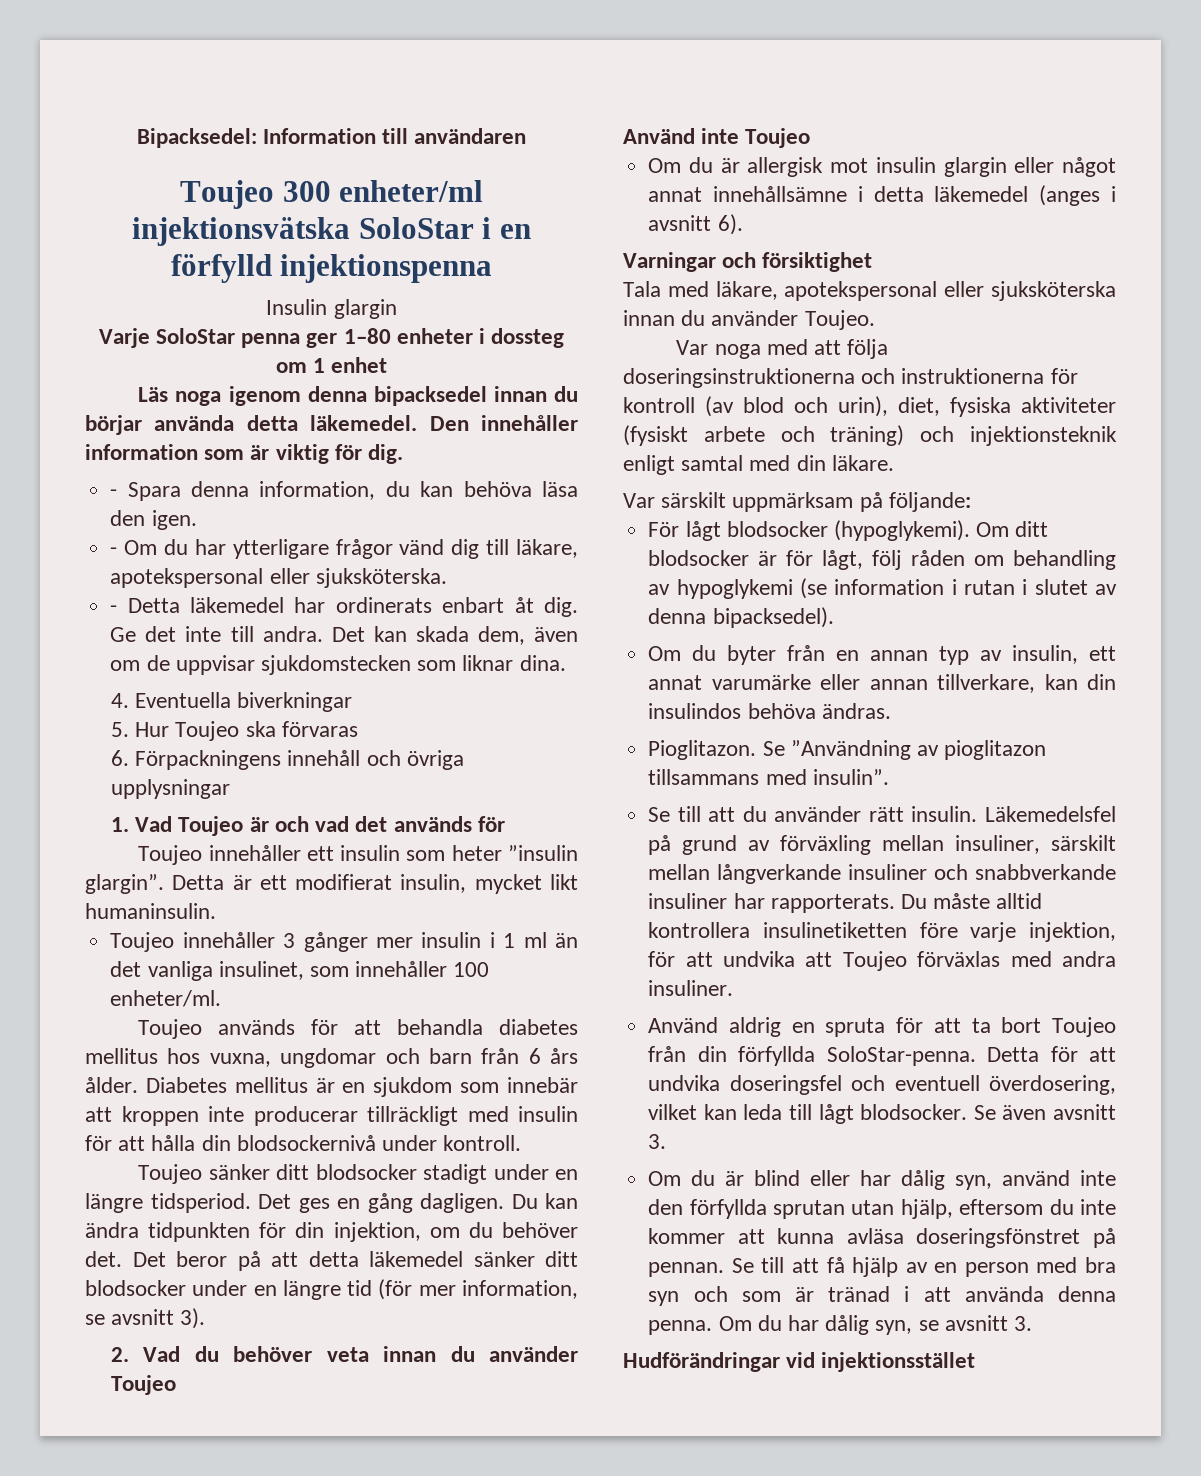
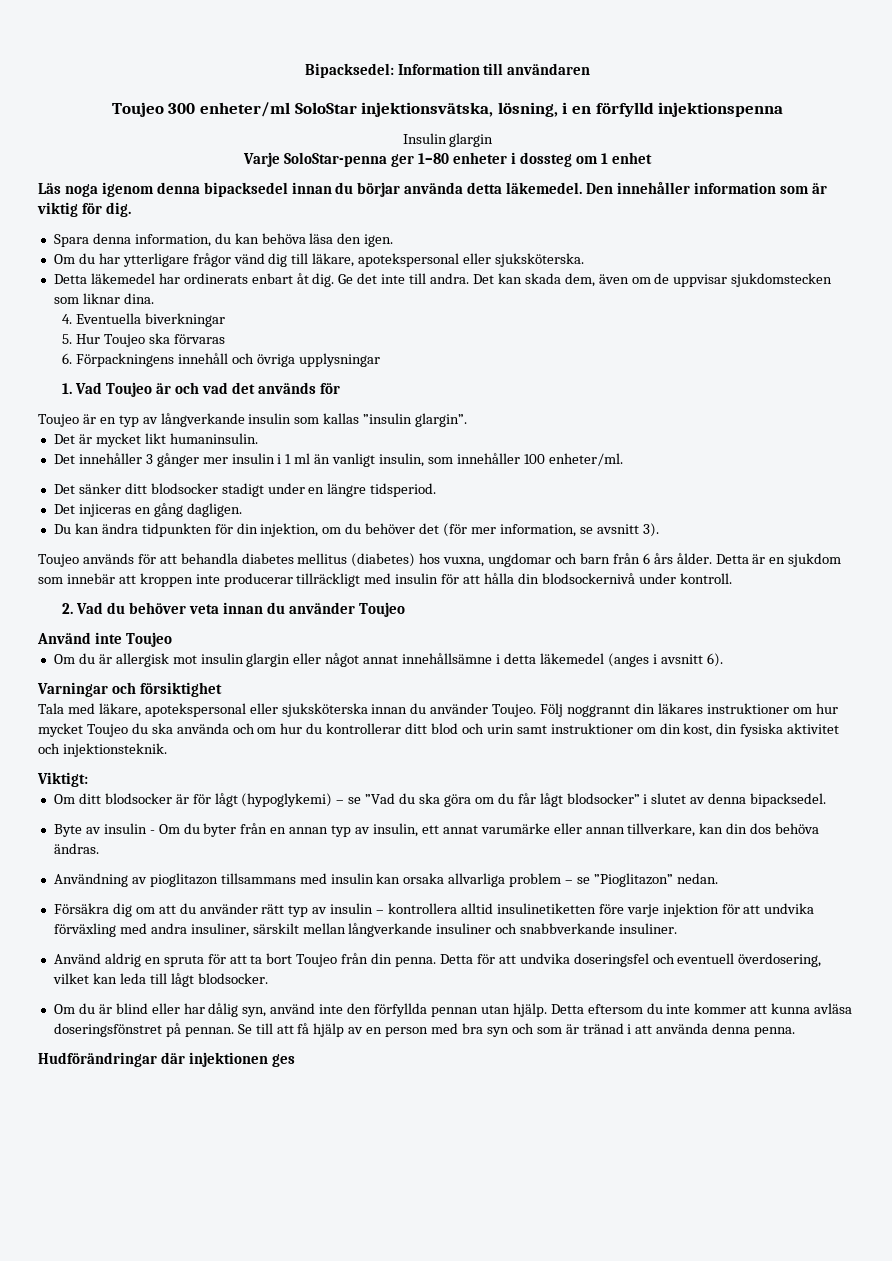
[132,217,474,246] injektionsvätska SoloStar -> [294,102,558,117] SoloStar injektionsvätska, lösning,
[155,328,301,348] SoloStar penna -> [284,152,388,167] SoloStar-penna
[110,489,118,497] - -> (131, 209) none
[110,547,118,555] - -> (394, 240) none
[110,605,118,613] - -> (585, 260) none
[208,845,334,861] innehåller ett -> [82,413,245,427] är en typ av långverkande
[451,845,502,861] heter -> [323,413,360,424] kallas
[172,874,467,893] Detta är ett modifierat insulin, -> [53,434,92,444] // Det är
[110,932,175,952] Toujeo -> [53,454,75,464] Det
[110,961,304,981] det vanliga insulinet, -> [332,453,425,467] vanligt insulin,
(222, 998) none -> [53,483,437,497] [53,503,242,517] [53,523,659,537] // Det sänker ditt blodsocker stadigt under en längre tidsperiod. // Det injiceras en gång dagligen. // Du kan ändra tidpunkten för din injektion, om du behöver det (för mer information, se avsnitt 3).
(158, 1056) none -> [351,553,416,567] (diabetes)
[145,1077,308,1093] Diabetes mellitus -> [715,554,749,564] Detta
[138,1164,578,1184] [85,1193,578,1213] [85,1222,578,1242] [85,1251,578,1271] [85,1279,578,1300] [85,1308,206,1329] // Toujeo sänker ditt blodsocker stadigt under en längre tidsperiod. Det ges en gång dagligen. Du kan ändra tidpunkten för din injektion, om du behöver det. Det beror på att detta läkemedel sänker ditt blodsocker under en längre tid (för mer information, se avsnitt 3). -> (732, 578) none
[676,339,889,359] [623,368,1078,388] [623,396,1116,417] [623,425,1117,446] [623,455,894,475] [623,492,971,512] [648,520,970,541] // Var noga med att följa doseringsinstruktionerna och instruktionerna för kontroll (av blod och urin), diet, fysiska aktiviteter (fysiskt arbete och träning) och injektionsteknik enligt samtal med din läkare. // Var särskilt uppmärksam på följande: // För lågt blodsocker (hypoglykemi). -> [540,703,838,717] [38,723,840,737] [38,743,167,757] [37,772,88,787] Följ noggrannt din läkares instruktioner om hur mycket Toujeo du ska använda och om hur du kontrollerar ditt blod och urin samt instruktioner om din kost, din fysiska aktivitet och injektionsteknik. // Viktigt: //
[822,550,1116,570] [648,578,1117,599] [648,607,834,628] lågt, följ råden om behandling av hypoglykemi (se information i rutan i slutet av denna bipacksedel). // -> [214,793,827,807] [53,823,155,837] lågt (hypoglykemi) – se ”Vad du ska göra om du får lågt blodsocker” i slutet av denna bipacksedel. // Byte av insulin -
[648,703,742,719] insulindos -> [750,823,772,834] dos
[648,740,911,760] Pioglitazon. Se ”Användning -> [53,873,128,887] Användning
[812,769,889,785] [648,806,1116,822] [648,835,945,855] insulin”. // Se till att du använder rätt insulin. Läkemedelsfel på grund av förväxling mellan -> [330,873,718,887] [53,903,815,917] [53,923,187,937] insulin kan orsaka allvarliga problem – se ”Pioglitazon” nedan. // Försäkra dig om att du använder rätt typ av insulin – kontrollera alltid insulinetiketten före varje injektion för att undvika förväxling med andra
[648,893,1043,913] [648,922,1116,942] [648,951,1116,971] insuliner har rapporterats. Du måste alltid kontrollera insulinetiketten före varje injektion, för att undvika att Toujeo förväxlas med andra -> (616, 928) none
[738,1046,976,1066] förfyllda SoloStar-penna. -> [395,957,437,967] penna.
[973,1104,1116,1120] [648,1134,667,1149] Se även avsnitt 3. -> (268, 978) none
[773,1199,953,1219] sprutan utan hjälp, -> [430,1003,584,1017] pennan utan hjälp. Detta
[718,1315,1032,1335] [623,1352,976,1372] Om du har dålig syn, se avsnitt 3. // Hudförändringar vid injektionsstället -> [38,1052,295,1067] // Hudförändringar där injektionen ges

